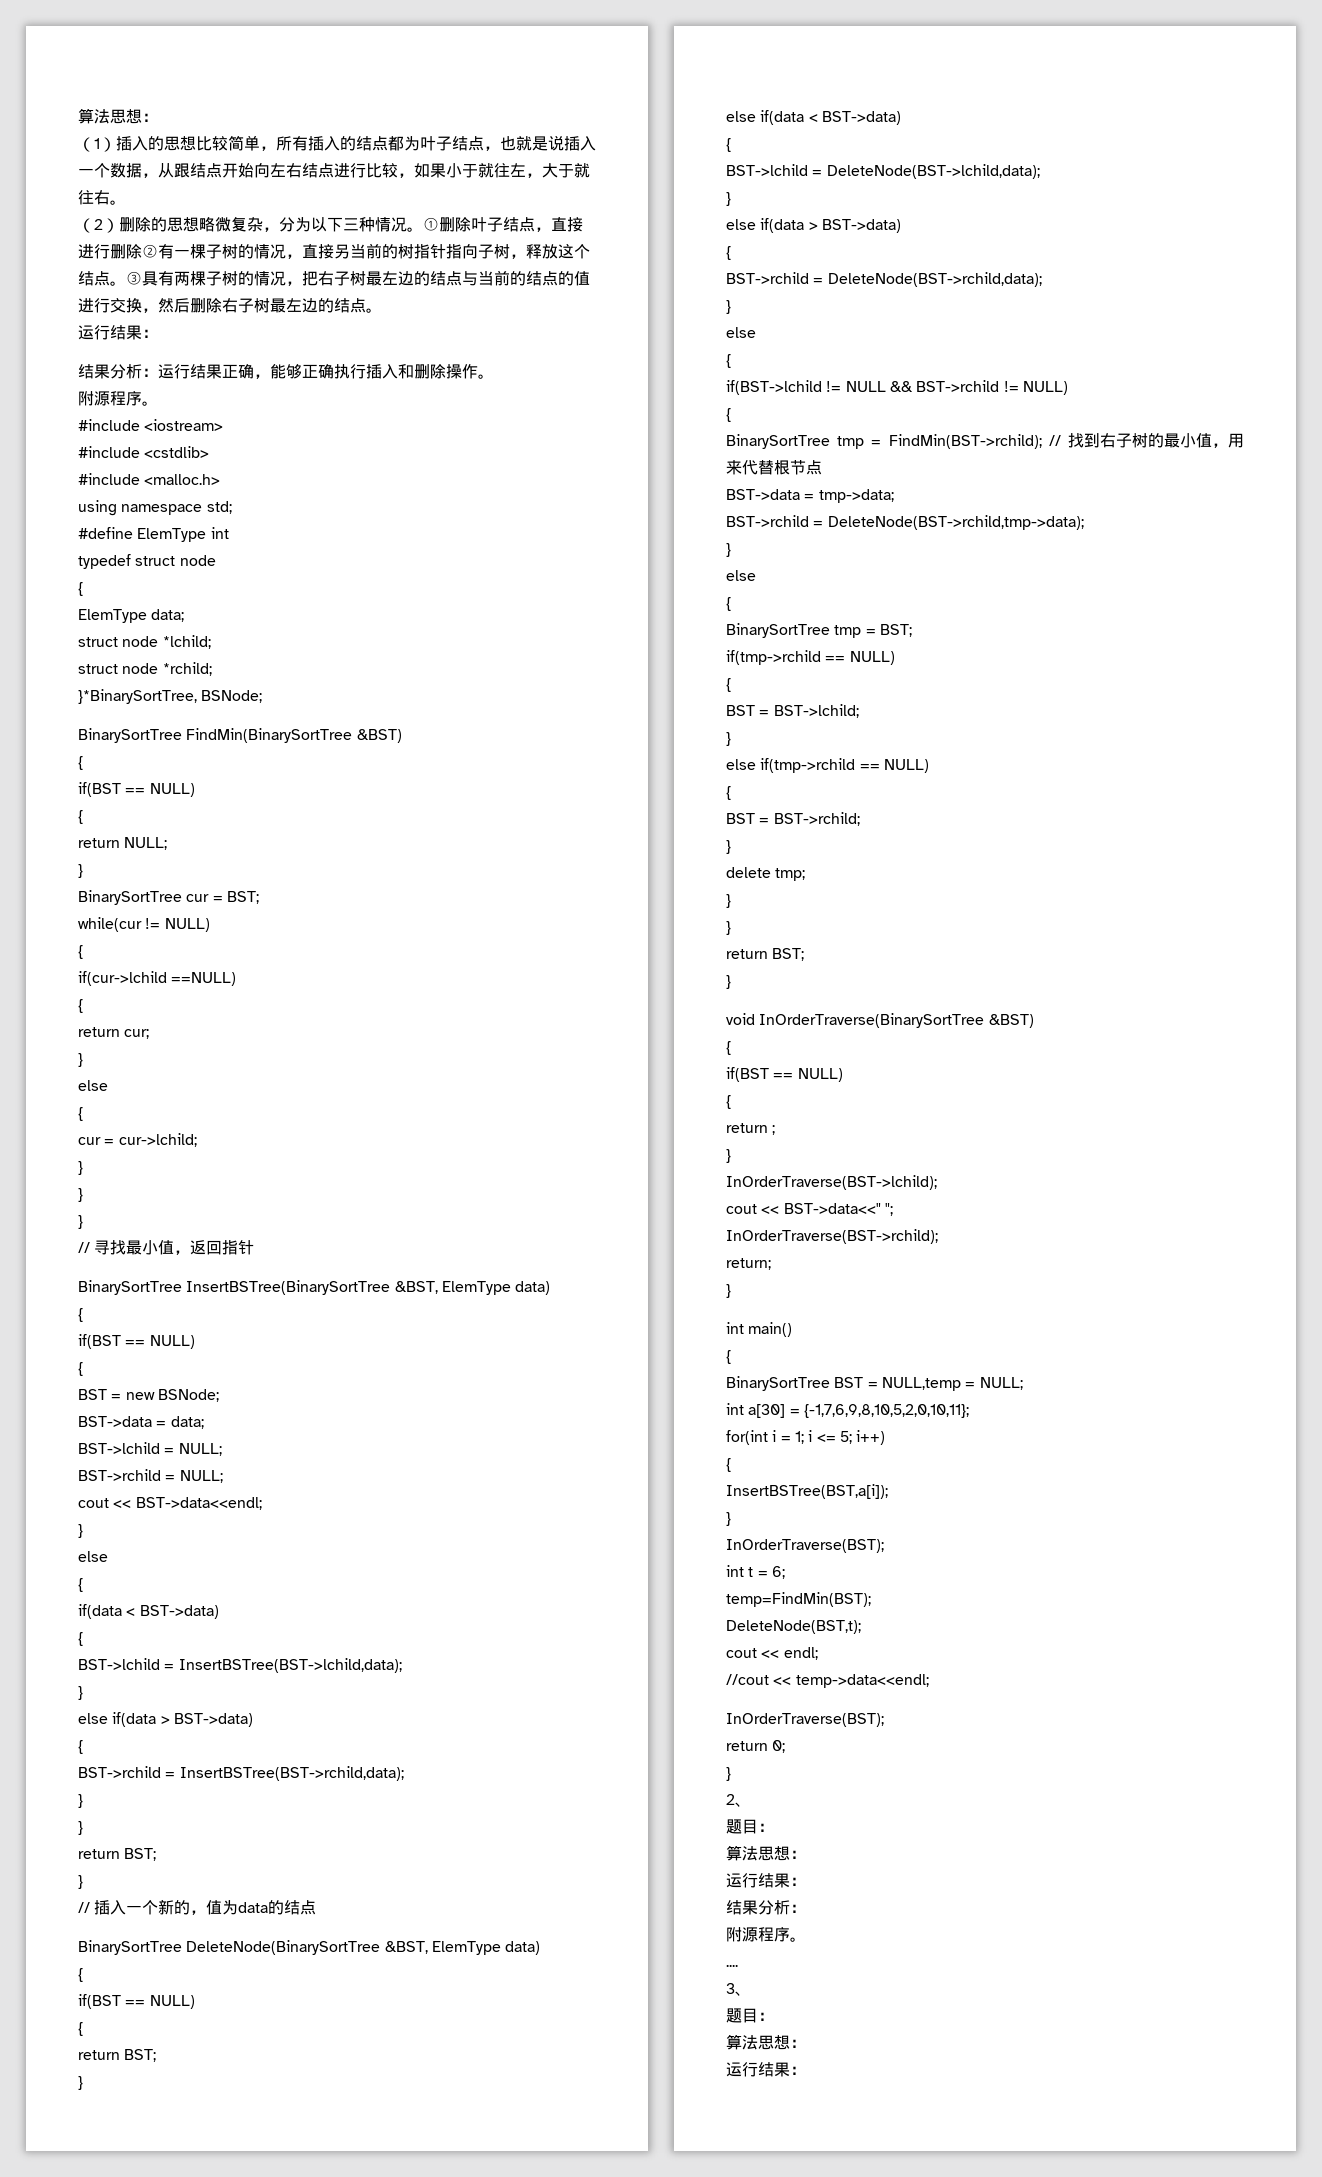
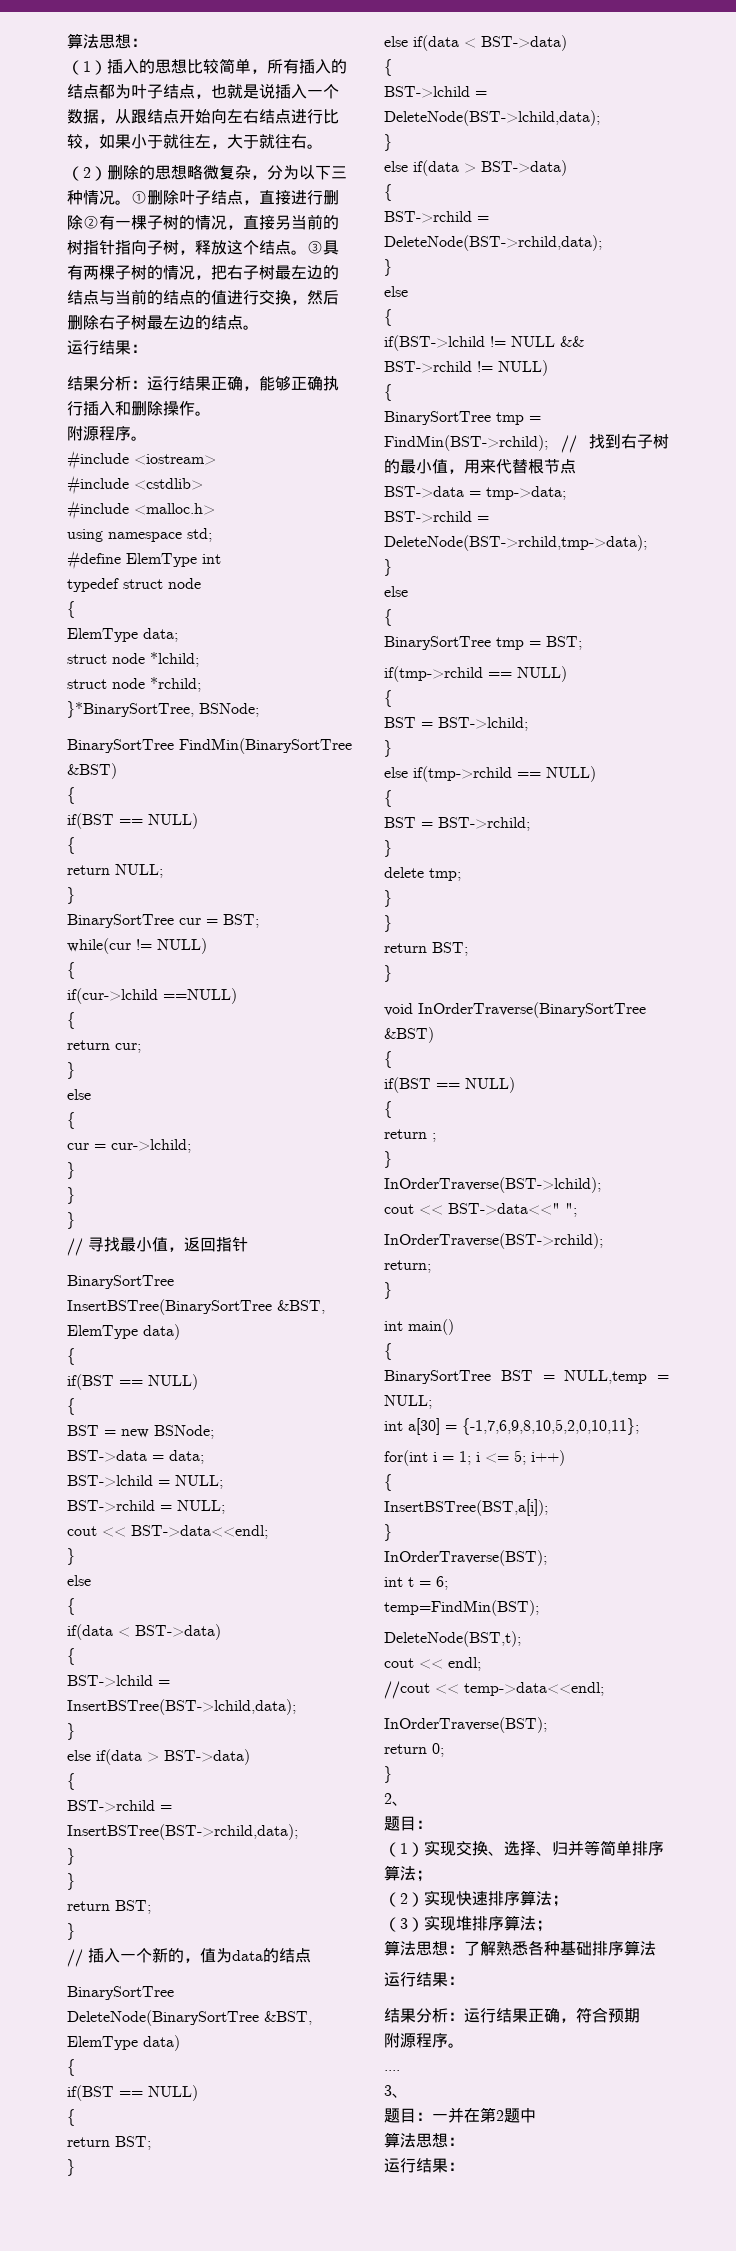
[726,1845,806,1861] [726,1873,806,1888] [726,1900,806,1915] 算法思想： // 运行结果： // 结果分析： -> [384,1840,664,1857] [384,1865,432,1882] [384,1890,568,1907] [384,1915,552,1932] [384,1940,656,1956] [384,1972,464,1987] [384,2007,640,2023] （1）实现交换、选择、归并等简单排序算法； // （2）实现快速排序算法； // （3）实现堆排序算法； // 算法思想：了解熟悉各种基础排序算法 // 运行结果： // 结果分析：运行结果正确，符合预期
(774, 2016) none -> [432,2107,536,2123] 一并在第2题中

